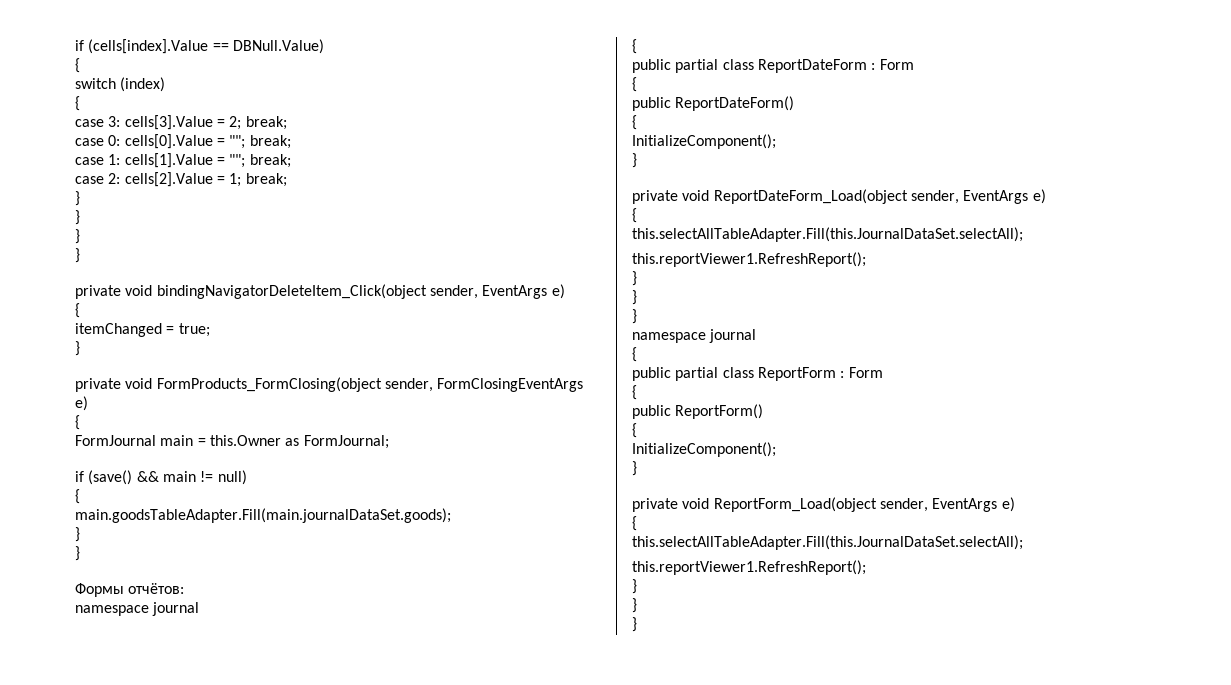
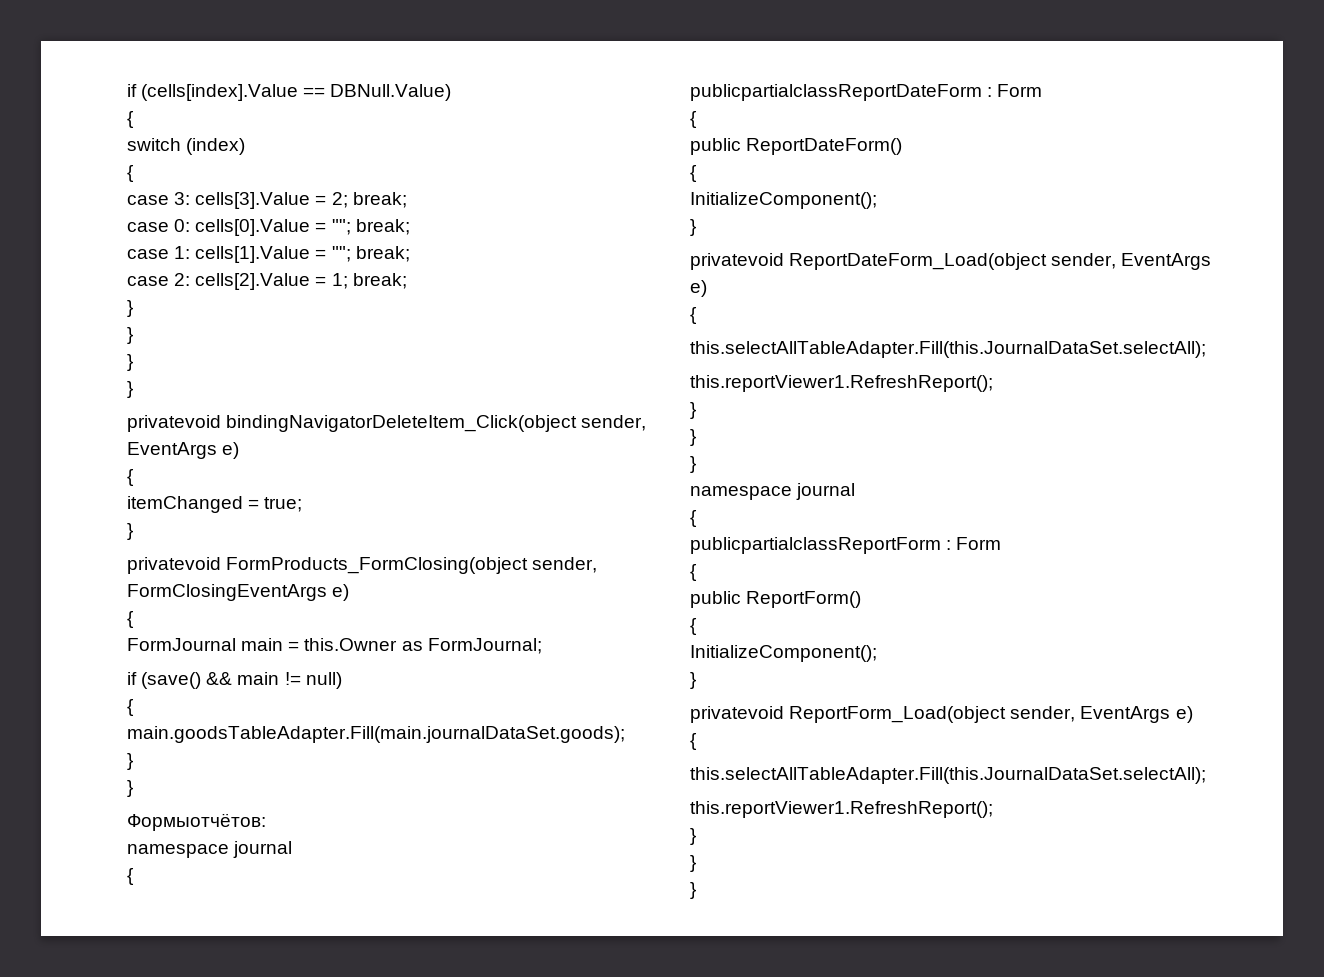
[75,285,153,299] private void -> [127,415,221,432] privatevoid
[75,378,153,392] private void -> [127,557,221,574] privatevoid
[75,583,185,597] [75,602,200,616] [632,39,637,54] [632,59,867,73] Формы отчётов: // namespace journal // { // public partial class ReportDateForm -> [127,813,266,831] [127,841,293,858] [127,868,134,885] [690,84,982,101] Формыотчётов: // namespace journal // { // publicpartialclassReportDateForm
[632,190,710,204] private void -> [690,253,784,270] privatevoid
[632,367,836,381] public partial class ReportForm -> [690,537,941,554] publicpartialclassReportForm
[632,498,710,512] private void -> [690,706,784,723] privatevoid

